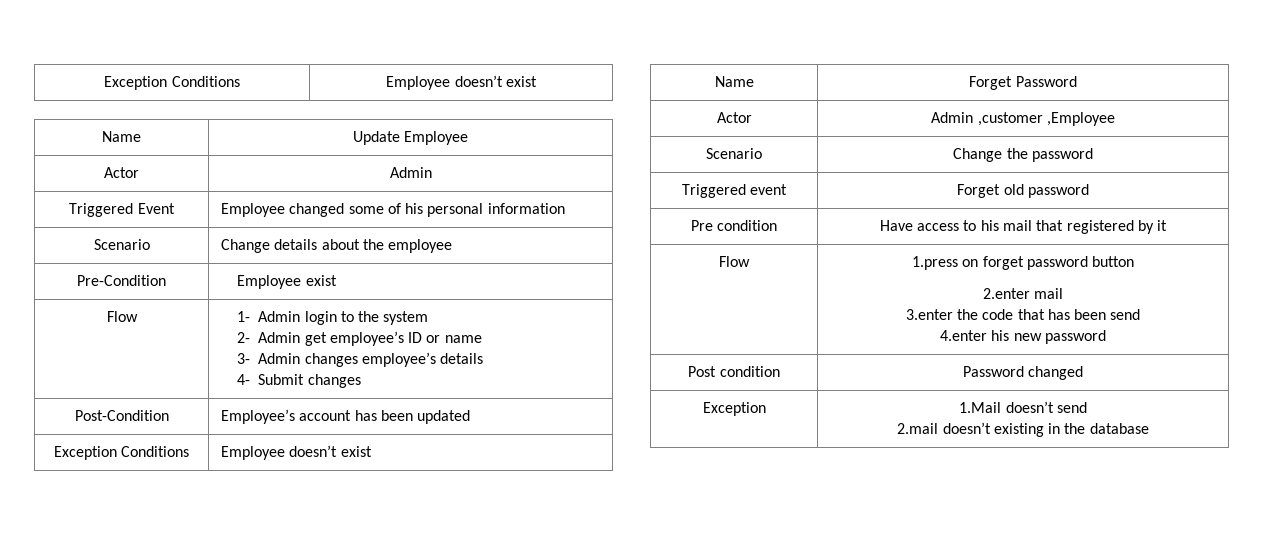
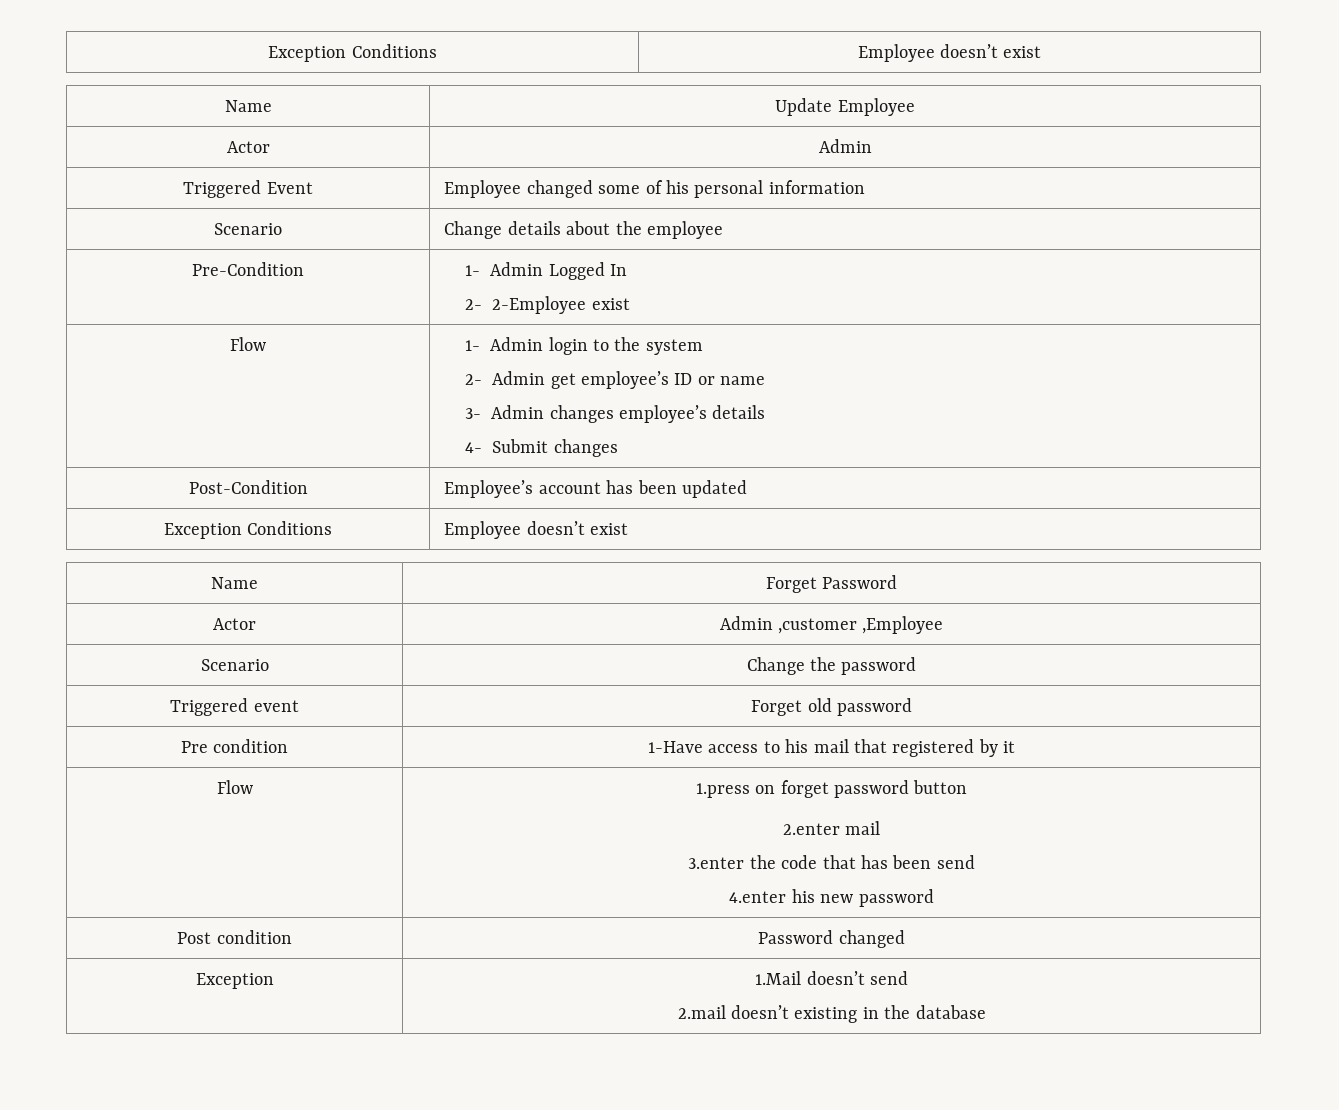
[237,275,302,289] Employee -> [465,262,627,280] [465,296,587,314] 1- Admin Logged In // 2- 2-Employee
[879,220,913,231] Have -> [647,741,703,753] 1-Have

